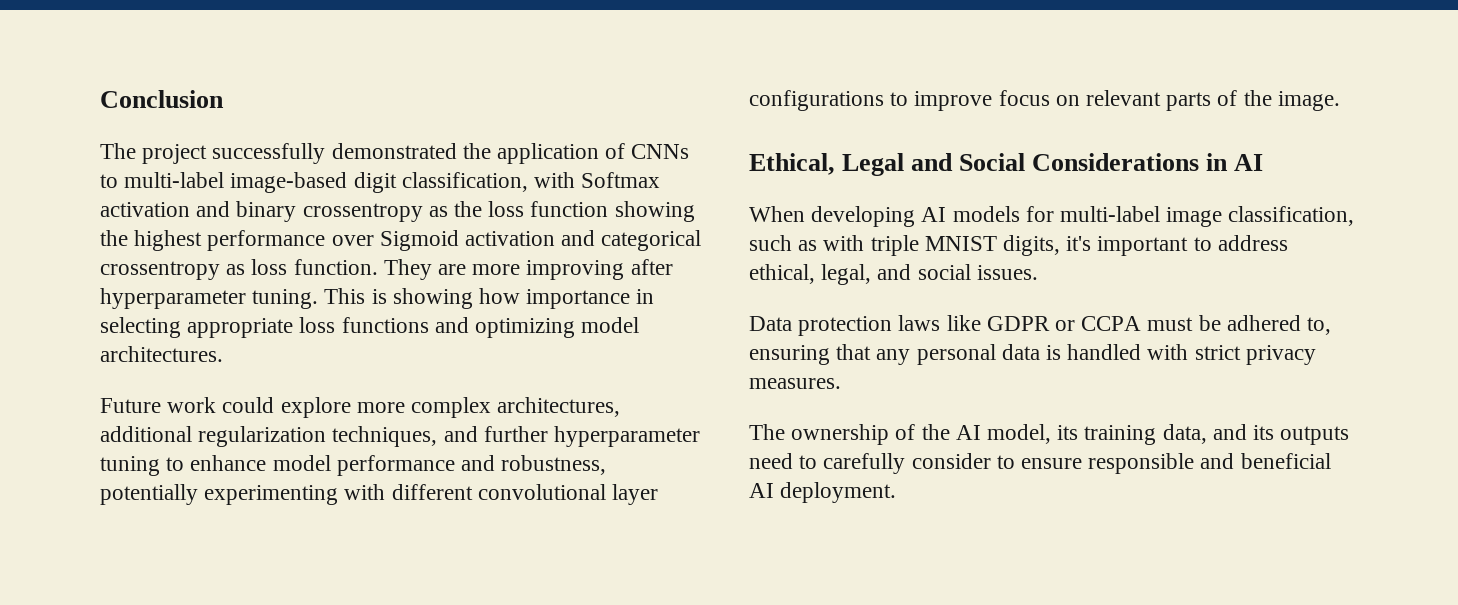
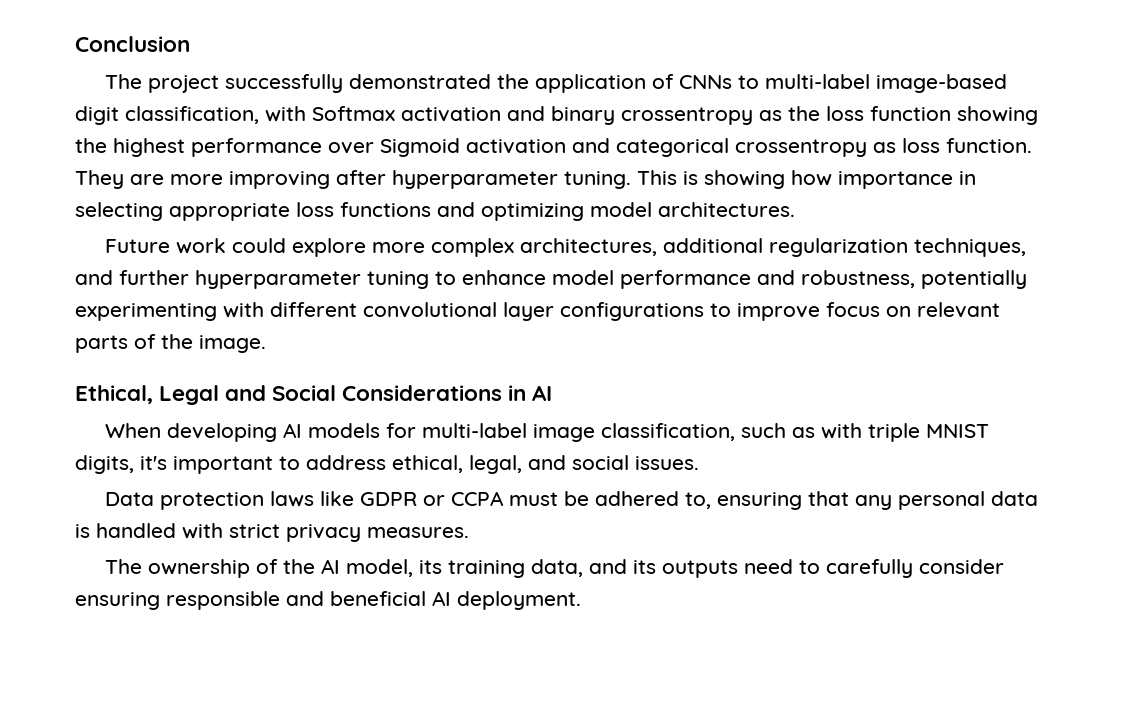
[996,455,1083,469] to ensure -> [75,592,160,610] ensuring

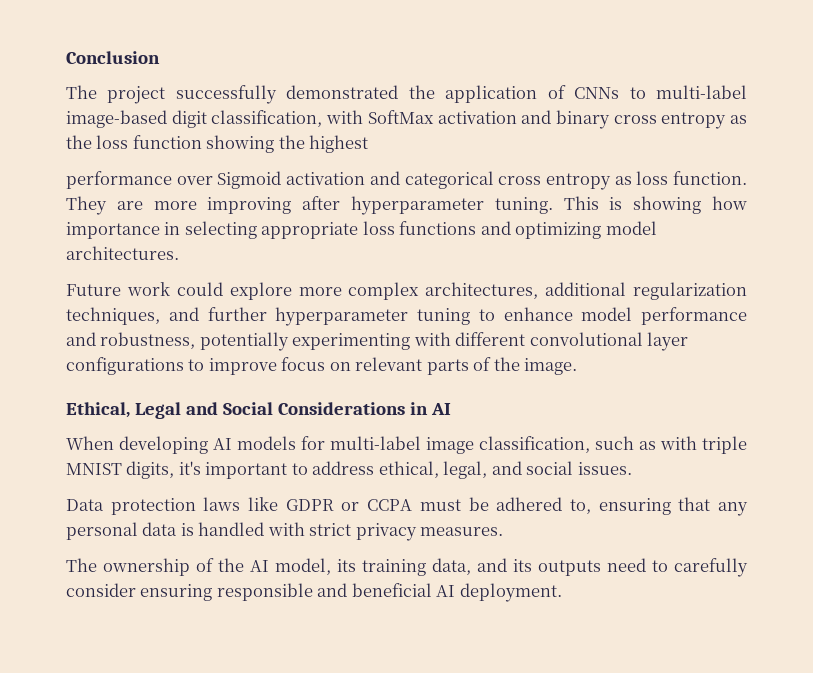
[312,106,395,121] Softmax -> [367,110,434,124] SoftMax
[621,107,753,125] crossentropy -> [613,112,727,129] cross entropy
(185, 147) none -> (369, 144) //
[735,139,867,157] crossentropy -> [498,173,611,190] cross entropy

